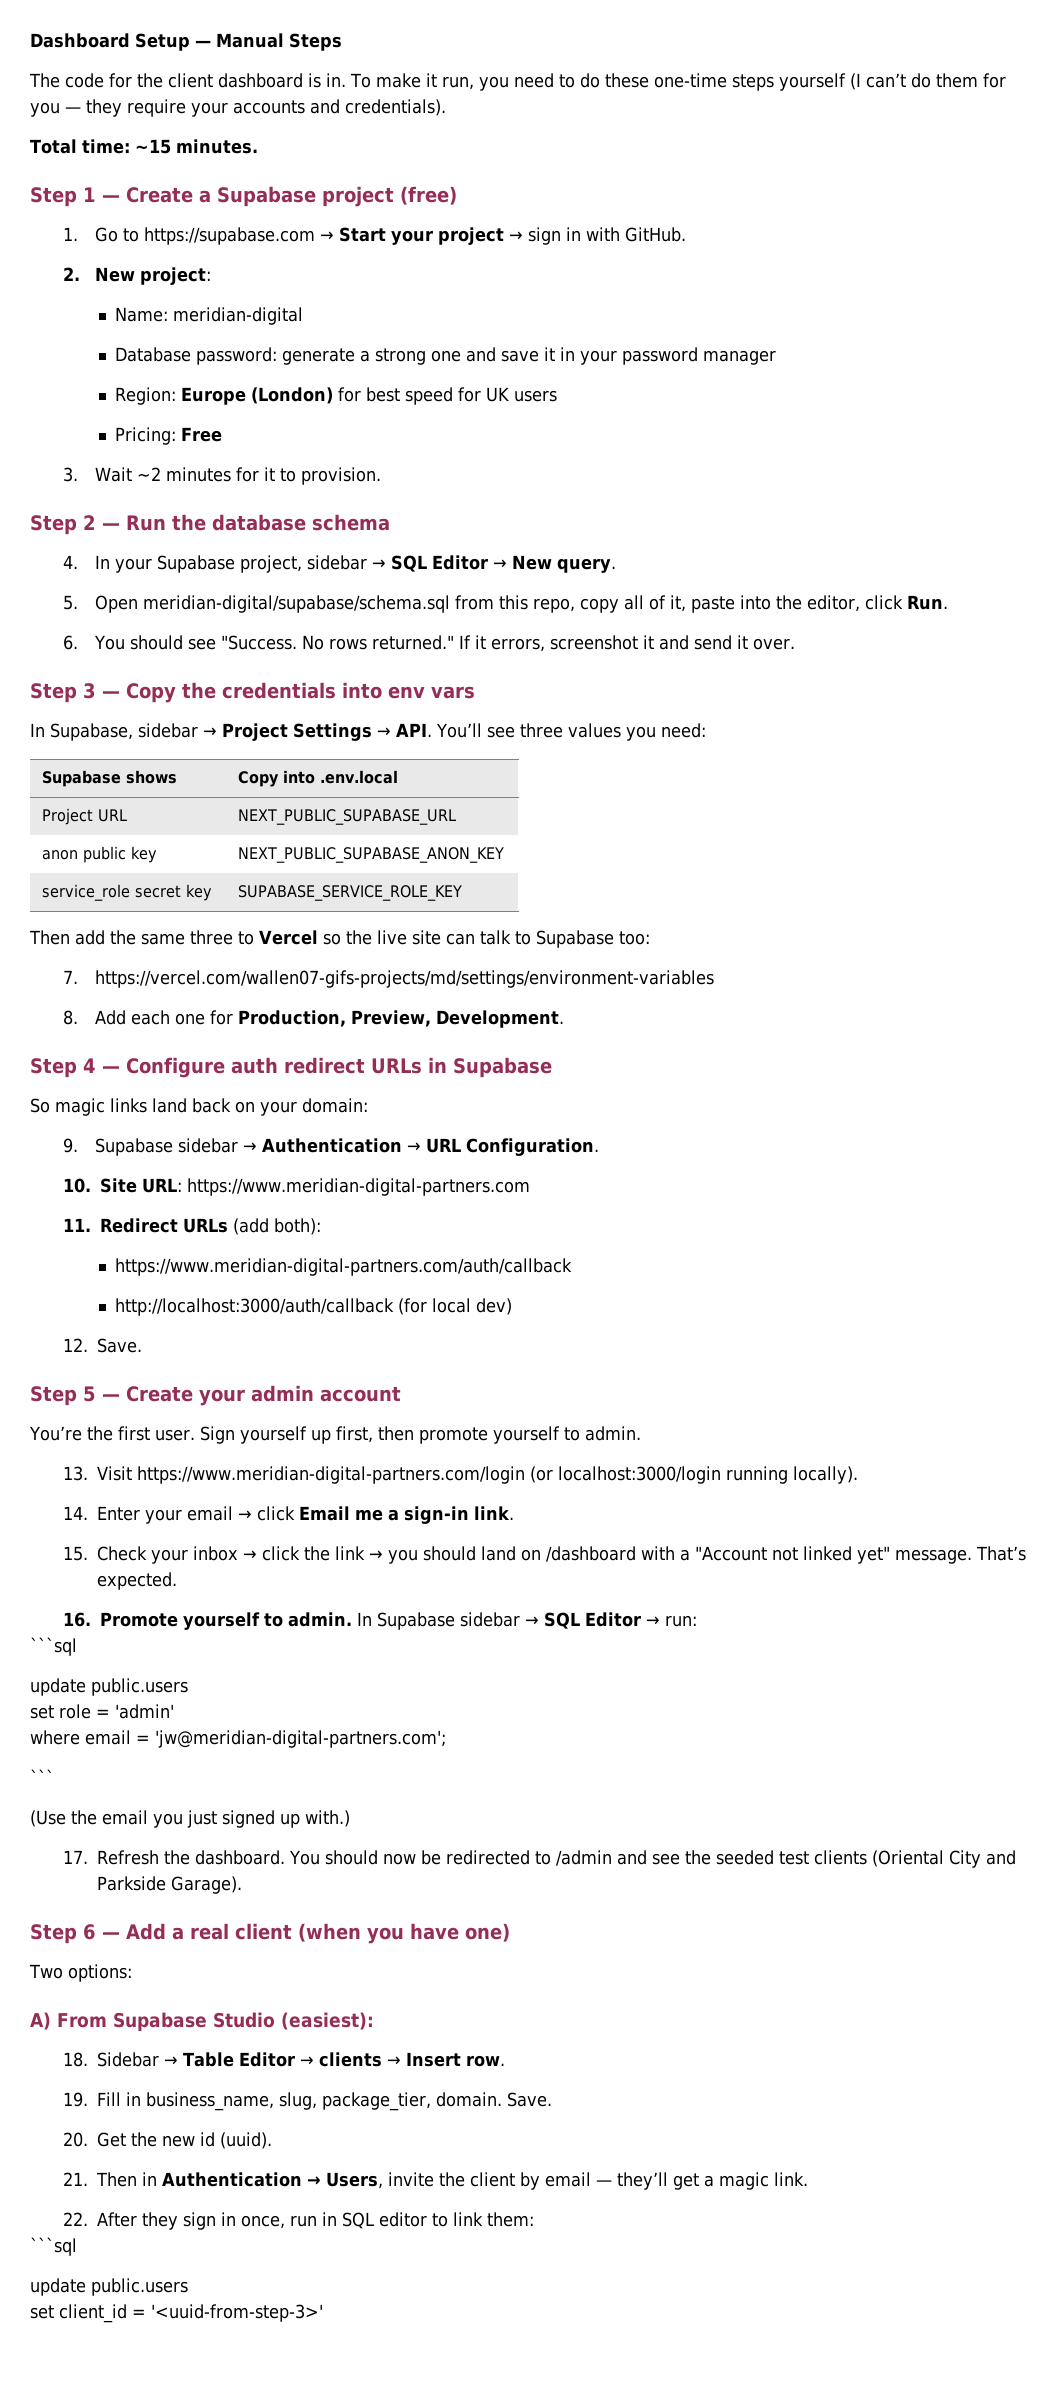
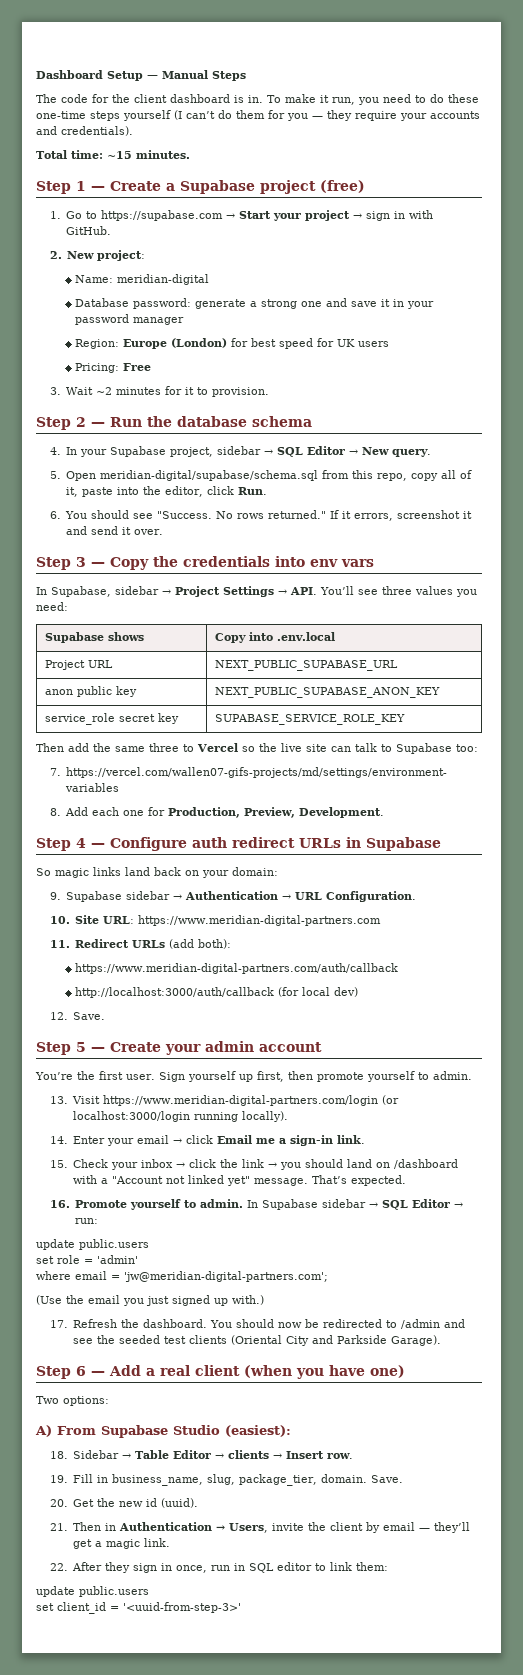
[30,1637,77,1656] // ```sql -> (99, 1221) none
[30,1769,54,1784] // ``` -> (328, 1276) none
[30,2237,77,2256] // ```sql -> (389, 1566) none

